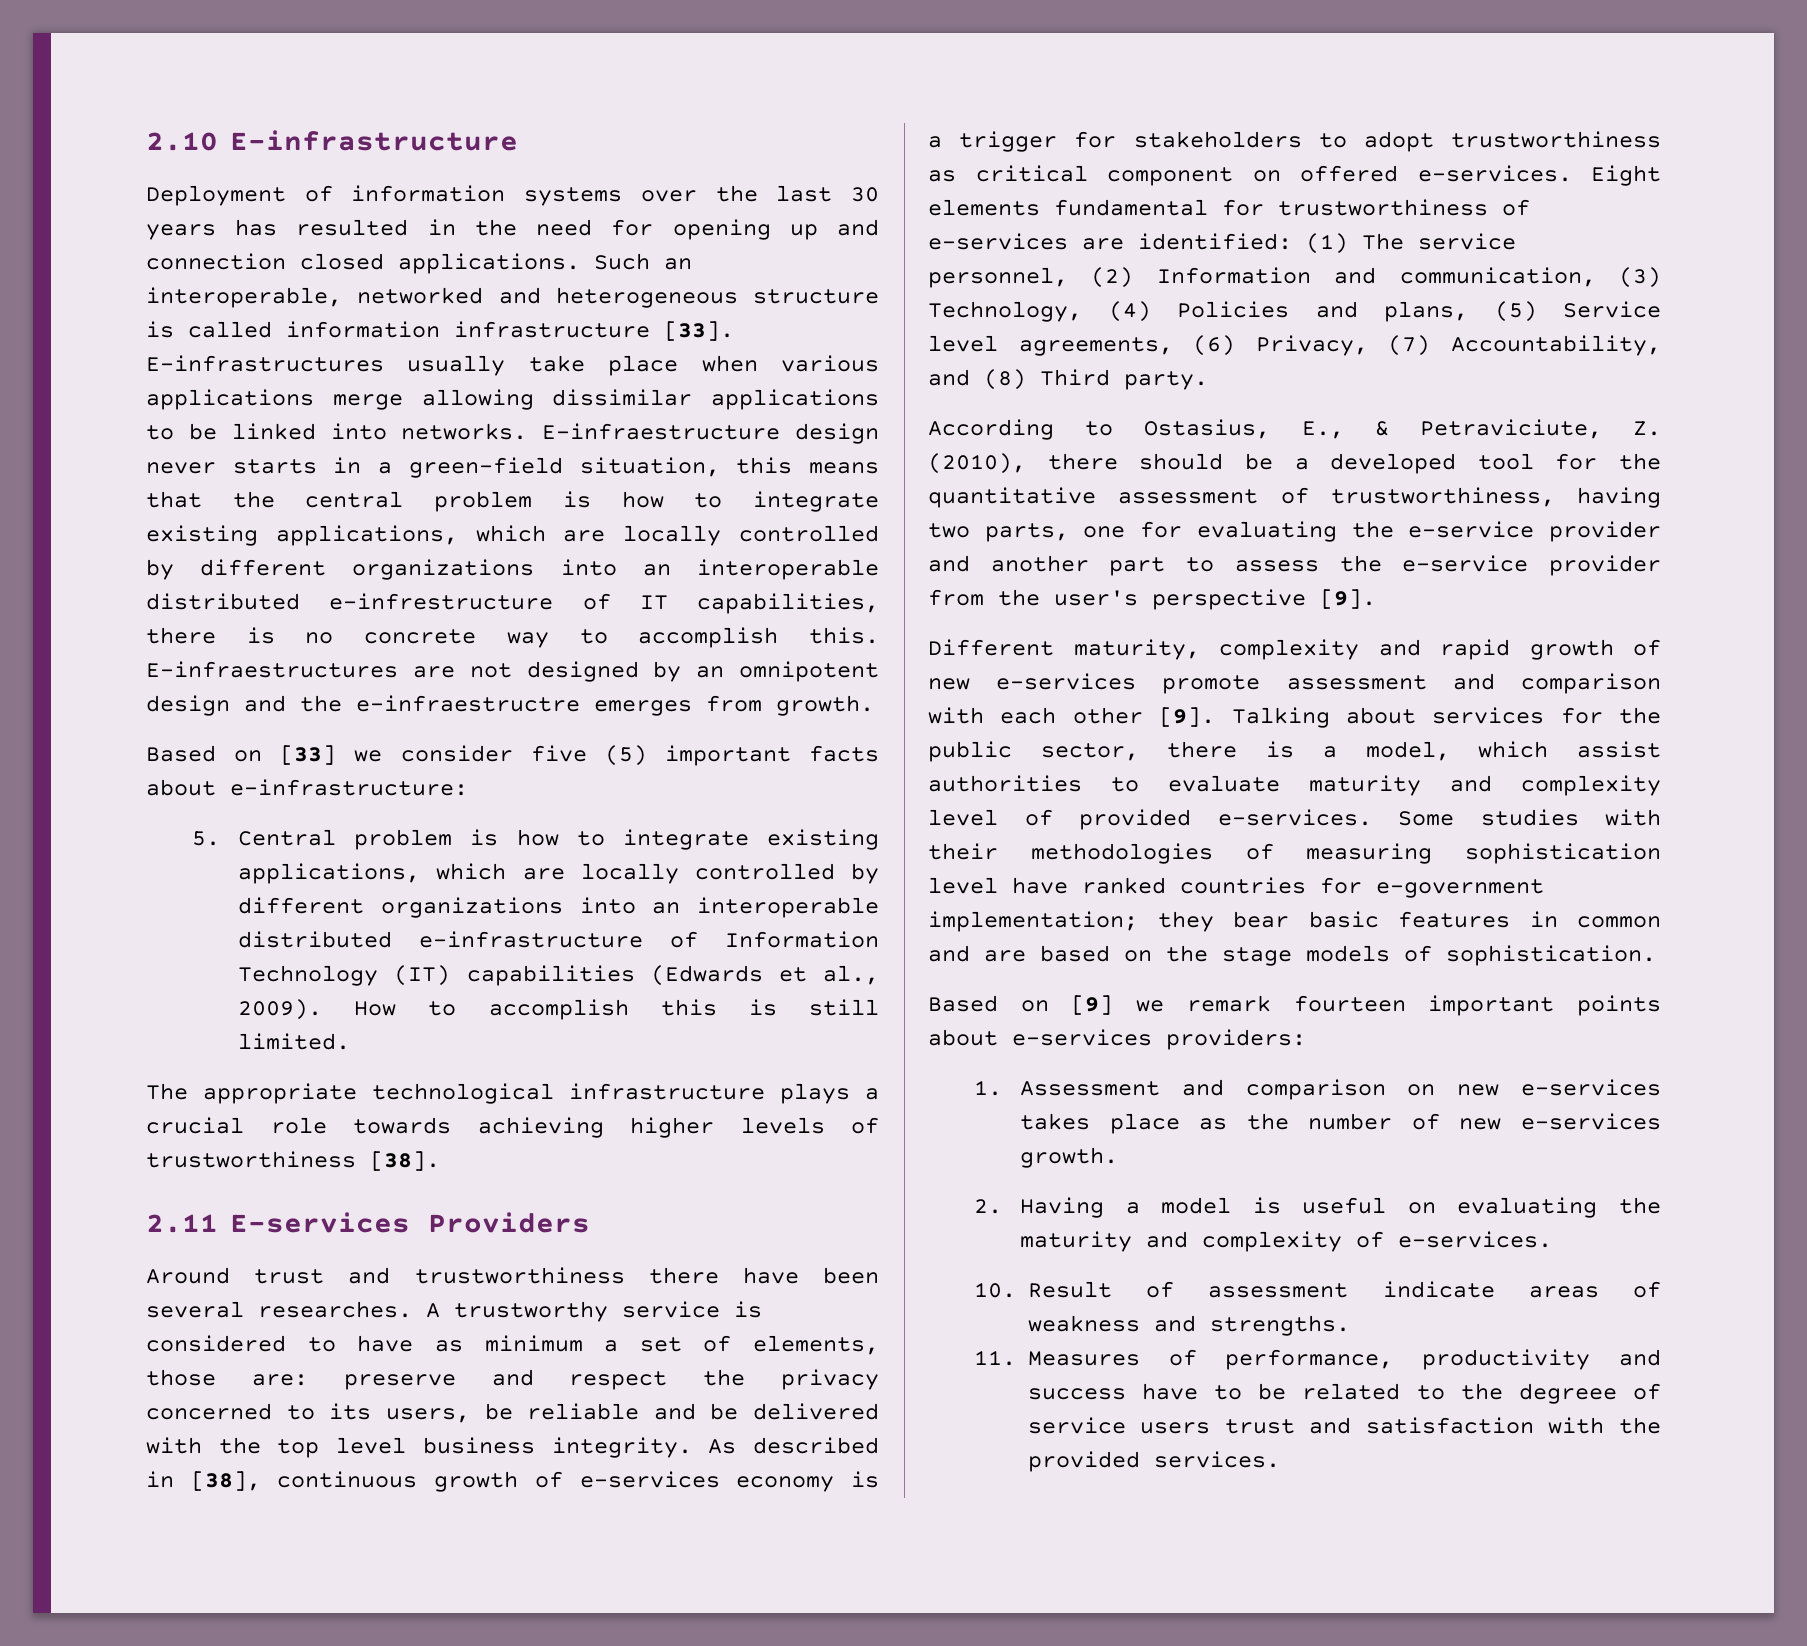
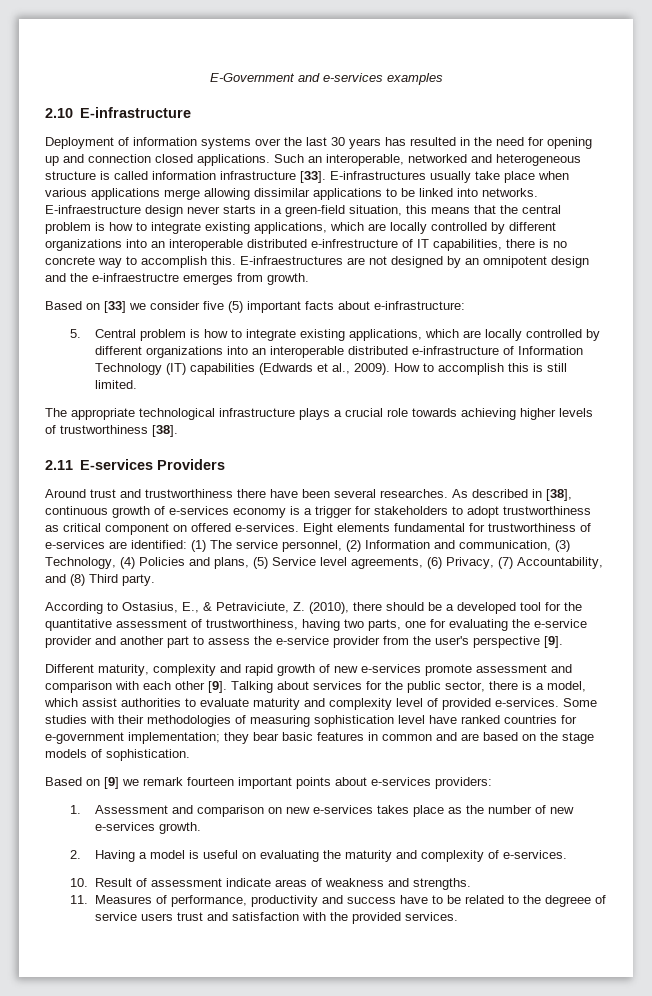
(146, 141) none -> [209,73,443,85] E-Government and e-services examples //
[426,1301,762,1322] [146,1335,879,1355] [146,1369,879,1390] [146,1403,879,1423] [146,1437,692,1458] A trustworthy service is considered to have as minimum a set of elements, those are: preserve and respect the privacy concerned to its users, be reliable and be delivered with the top level business integrity. -> (448, 493) none

